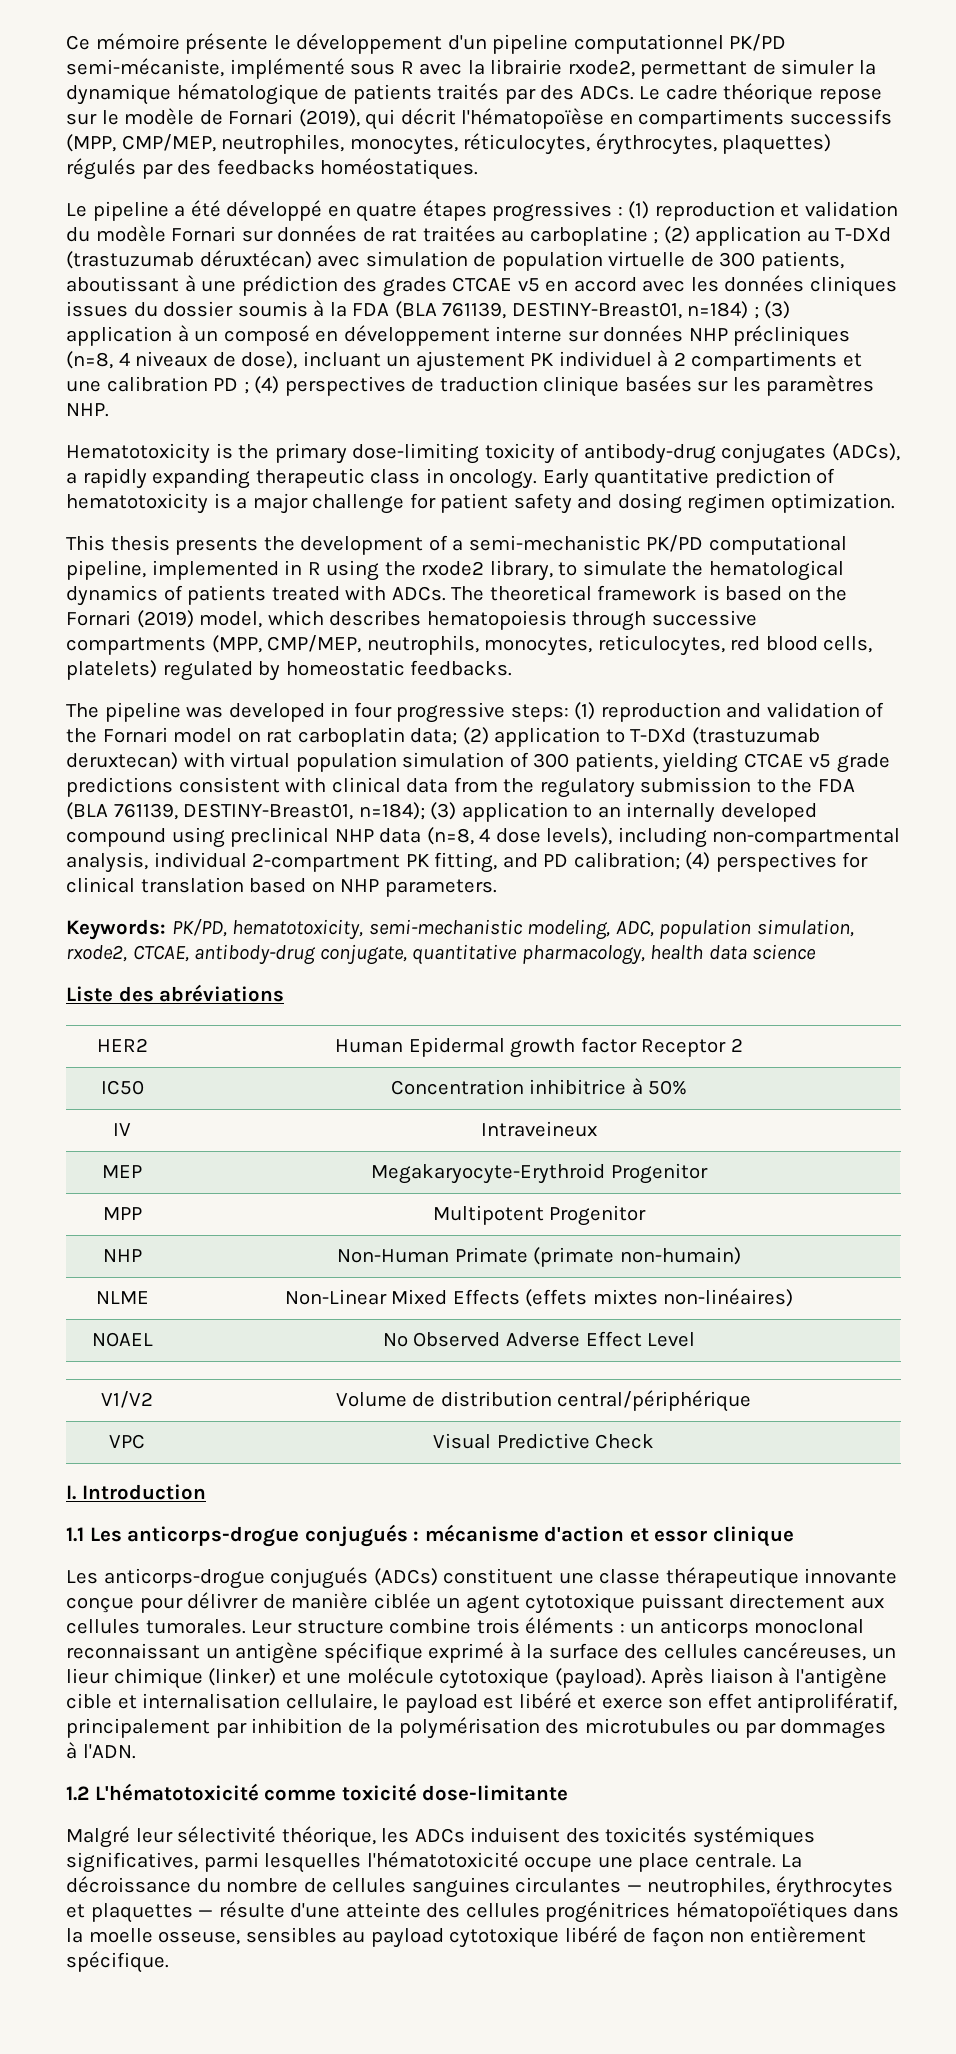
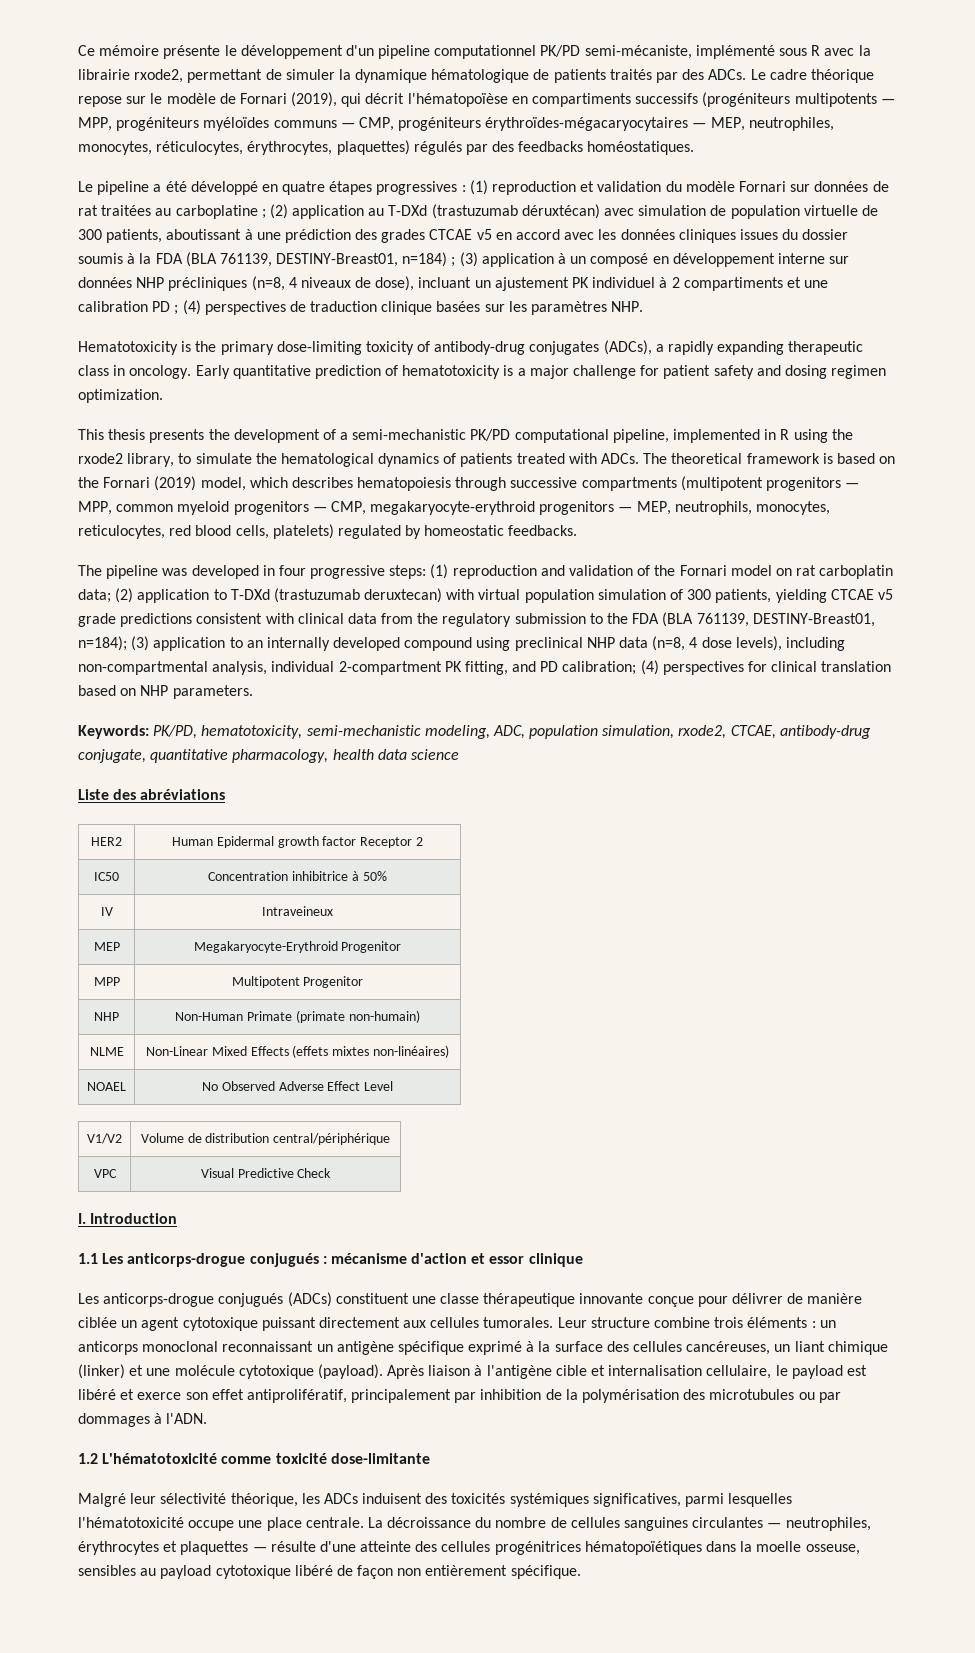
[66,134,216,152] (MPP, CMP/MEP, -> [702,92,895,107] [78,117,745,131] (progéniteurs multipotents — MPP, progéniteurs myéloïdes communs — CMP, progéniteurs érythroïdes-mégacaryocytaires — MEP,
[211,635,362,653] (MPP, CMP/MEP, -> [680,476,860,491] [78,501,671,515] (multipotent progenitors — MPP, common myeloid progenitors — CMP, megakaryocyte-erythroid progenitors — MEP,
[66,1668,109,1684] lieur -> [794,1341,825,1352] liant

